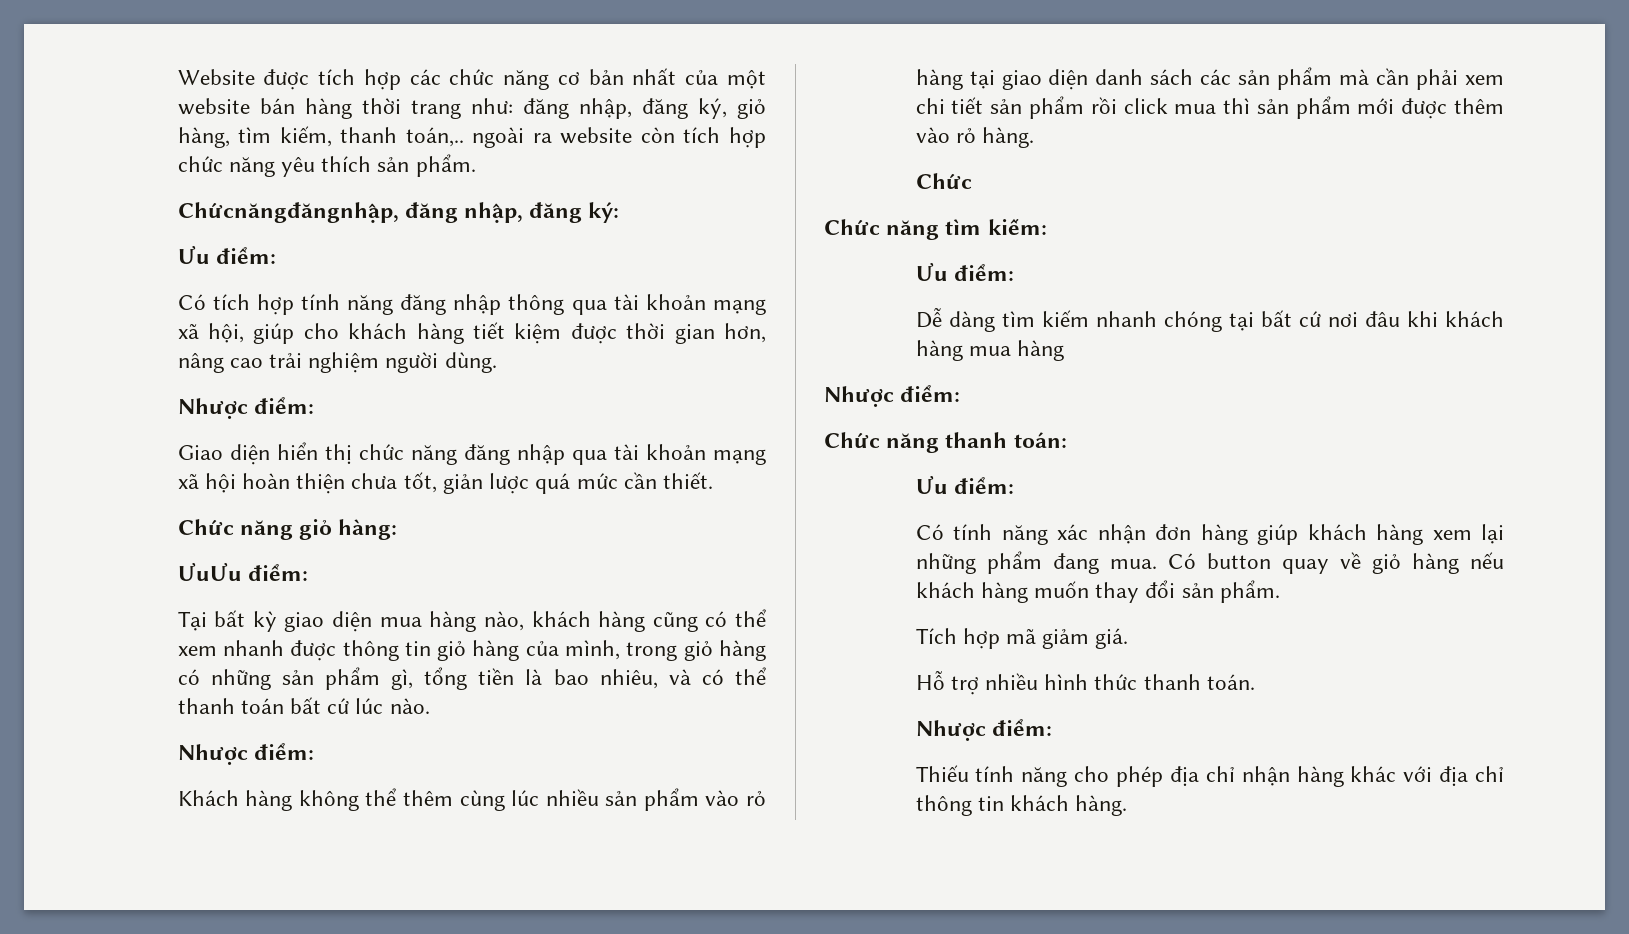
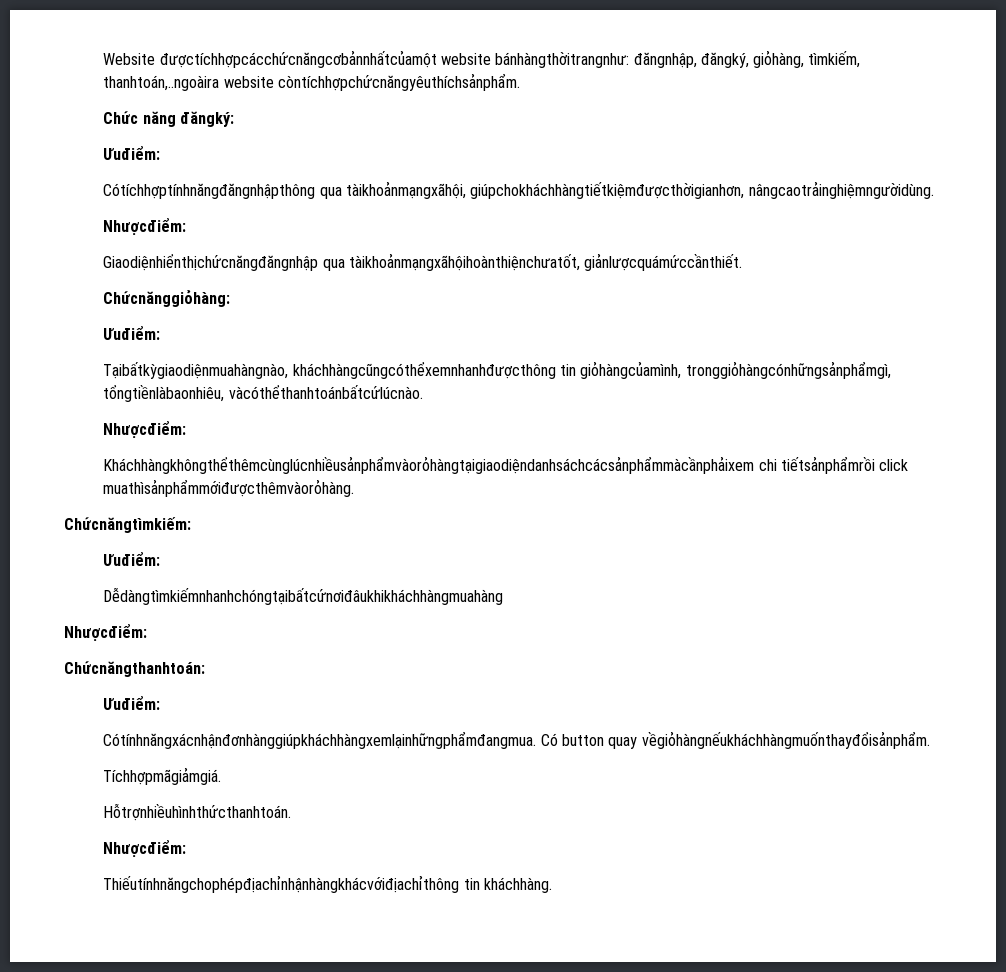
[263,68,766,90] [177,98,766,119] [177,126,766,148] [177,154,476,177] [177,202,620,223] [177,246,276,264] [177,294,767,315] [177,322,766,344] [177,352,497,373] [177,397,314,419] [177,442,767,465] [177,472,713,494] [177,519,398,540] [177,563,308,581] [177,609,766,632] [177,640,766,661] [177,667,766,690] [177,697,430,714] [177,743,314,765] [177,788,766,811] [915,67,1504,90] [915,96,1504,119] [915,127,1035,148] [915,173,972,189] [824,219,1047,240] [915,263,1014,281] [915,307,1504,332] [915,340,1065,361] [824,385,961,407] [824,432,1067,453] [915,476,1014,494] [915,524,1504,545] [915,551,1504,574] [915,580,1280,603] [915,628,1129,649] [915,670,1255,695] [915,719,1052,741] [915,765,1504,787] [915,795,1128,816] được tích hợp các chức năng cơ bản nhất của một website bán hàng thời trang như: đăng nhập, đăng ký, giỏ hàng, tìm kiếm, thanh toán,.. ngoài ra website còn tích hợp chức năng yêu thích sản phẩm. // Chứcnăngđăngnhập, đăng nhập, đăng ký: // Ưu điểm: // Có tích hợp tính năng đăng nhập thông qua tài khoản mạng xã hội, giúp cho khách hàng tiết kiệm được thời gian hơn, nâng cao trải nghiệm người dùng. // Nhược điểm: // Giao diện hiển thị chức năng đăng nhập qua tài khoản mạng xã hội hoàn thiện chưa tốt, giản lược quá mức cần thiết. // Chức năng giỏ hàng: // ƯuƯu điểm: // Tại bất kỳ giao diện mua hàng nào, khách hàng cũng có thể xem nhanh được thông tin giỏ hàng của mình, trong giỏ hàng có những sản phẩm gì, tổng tiền là bao nhiêu, và có thể thanh toán bất cứ lúc nào. // Nhược điểm: // Khách hàng không thể thêm cùng lúc nhiều sản phẩm vào rỏ hàng tại giao diện danh sách các sản phẩm mà cần phải xem chi tiết sản phẩm rồi click mua thì sản phẩm mới được thêm vào rỏ hàng. // Chức // Chức năng tìm kiếm: // Ưu điểm: // Dễ dàng tìm kiếm nhanh chóng tại bất cứ nơi đâu khi khách hàng mua hàng // Nhược điểm: // Chức năng thanh toán: // Ưu điểm: // Có tính năng xác nhận đơn hàng giúp khách hàng xem lại những phẩm đang mua. Có button quay về giỏ hàng nếu khách hàng muốn thay đổi sản phẩm. // Tích hợp mã giảm giá. // Hỗ trợ nhiều hình thức thanh toán. // Nhược điểm: // Thiếu tính năng cho phép địa chỉ nhận hàng khác với địa chỉ thông tin khách hàng. -> [159,50,861,68] [103,73,520,91] [103,111,234,127] [103,146,161,160] [103,181,934,199] [103,218,187,235] [103,253,743,271] [103,290,231,307] [103,326,161,340] [103,361,891,379] [103,384,423,402] [103,421,187,438] [103,456,909,474] [103,479,355,497] [64,517,191,533] [103,552,161,566] [103,587,504,605] [64,624,147,641] [64,661,205,677] [103,696,161,710] [103,731,930,749] [103,767,222,785] [103,803,292,821] [103,840,187,857] [103,875,552,893] đượctíchhợpcácchứcnăngcơbảnnhấtcủamột website bánhàngthờitrangnhư: đăngnhập, đăngký, giỏhàng, tìmkiếm, thanhtoán,..ngoàira website còntíchhợpchứcnăngyêuthíchsảnphẩm. // Chức năng đăngký: // Ưuđiểm: // Cótíchhợptínhnăngđăngnhậpthông qua tàikhoảnmạngxãhội, giúpchokháchhàngtiếtkiệmđượcthờigianhơn, nângcaotrảinghiệmngườidùng. // Nhượcđiểm: // Giaodiệnhiểnthịchứcnăngđăngnhập qua tàikhoảnmạngxãhộihoànthiệnchưatốt, giảnlượcquámứccầnthiết. // Chứcnănggiỏhàng: // Ưuđiểm: // Tạibấtkỳgiaodiệnmuahàngnào, kháchhàngcũngcóthểxemnhanhđượcthông tin giỏhàngcủamình, tronggiỏhàngcónhữngsảnphẩmgì, tổngtiềnlàbaonhiêu, vàcóthểthanhtoánbấtcứlúcnào. // Nhượcđiểm: // Kháchhàngkhôngthểthêmcùnglúcnhiềusảnphẩmvàorỏhàngtạigiaodiệndanhsáchcácsảnphẩmmàcầnphảixem chi tiếtsảnphẩmrồi click muathìsảnphẩmmớiđượcthêmvàorỏhàng. // Chứcnăngtìmkiếm: // Ưuđiểm: // Dễdàngtìmkiếmnhanhchóngtạibấtcứnơiđâukhikháchhàngmuahàng // Nhượcđiểm: // Chứcnăngthanhtoán: // Ưuđiểm: // Cótínhnăngxácnhậnđơnhànggiúpkháchhàngxemlạinhữngphẩmđangmua. Có button quay vềgiỏhàngnếukháchhàngmuốnthayđổisảnphẩm. // Tíchhợpmãgiảmgiá. // Hỗtrợnhiềuhìnhthứcthanhtoán. // Nhượcđiểm: // Thiếutínhnăngchophépđịachỉnhậnhàngkhácvớiđịachỉthông tin kháchhàng.

